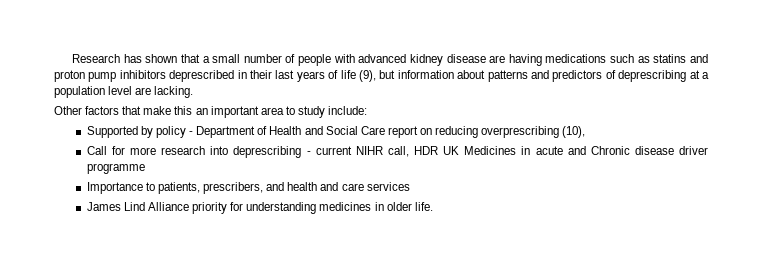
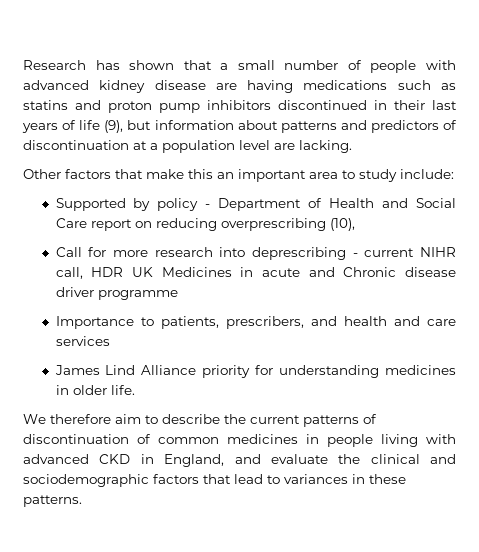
[169,70,235,82] deprescribed -> [278,100,367,110] discontinued
[618,70,687,82] deprescribing -> [23,140,129,150] discontinuation
(433, 206) none -> [23,414,377,427] [23,434,456,447] [23,454,456,467] [23,474,406,487] [23,495,82,507] // We therefore aim to describe the current patterns of discontinuation of common medicines in people living with advanced CKD in England, and evaluate the clinical and sociodemographic factors that lead to variances in these patterns.

